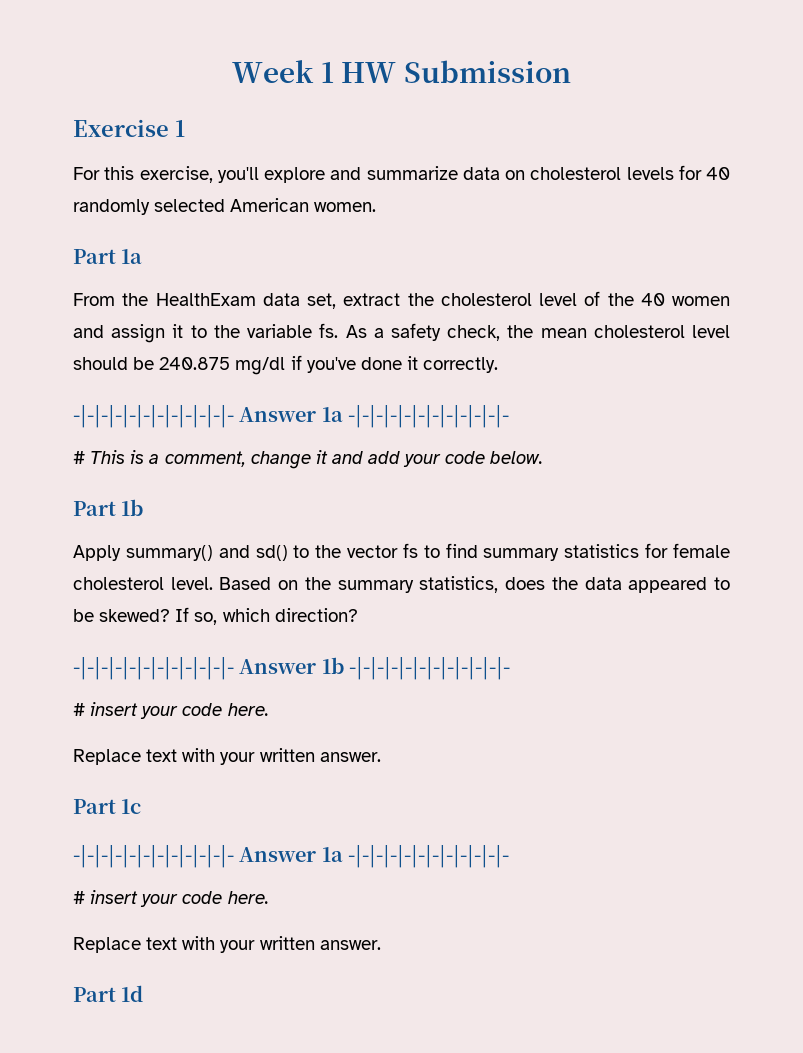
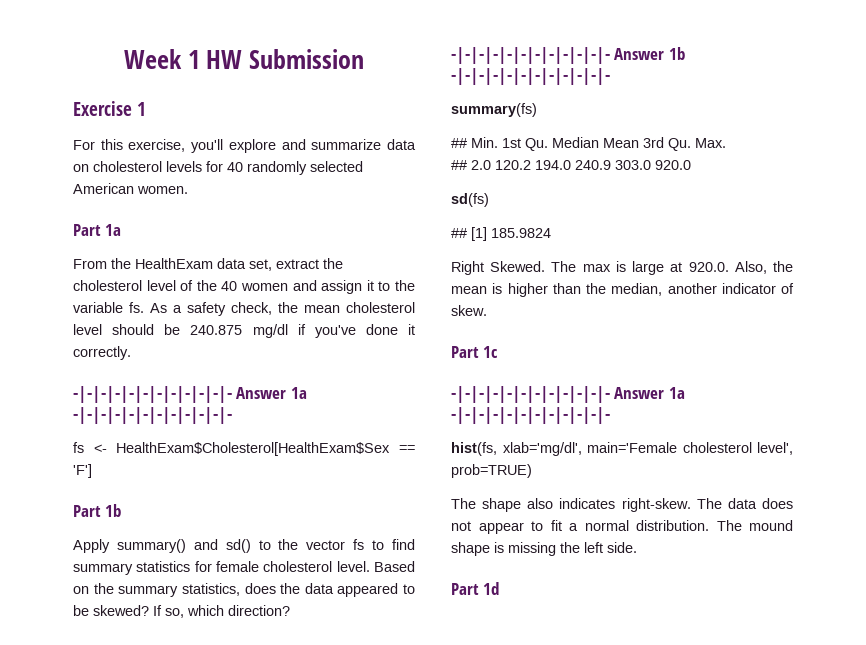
[73,450,544,469] # This is a comment, change it and add your code below. -> [73,442,416,456] [73,464,92,478] fs <- HealthExam$Cholesterol[HealthExam$Sex == 'F']
[73,702,269,719] [73,748,381,765] # insert your code here. // Replace text with your written answer. -> [451,103,537,117] [451,137,726,151] [451,160,691,170] [451,193,489,207] [451,227,551,241] [451,261,793,275] [451,283,794,297] [451,305,487,316] summary(fs) // ## Min. 1st Qu. Median Mean 3rd Qu. Max. // ## 2.0 120.2 194.0 240.9 303.0 920.0 // sd(fs) // ## [1] 185.9824 // Right Skewed. The max is large at 920.0. Also, the mean is higher than the median, another indicator of skew.
[73,890,269,907] [73,936,381,953] # insert your code here. // Replace text with your written answer. -> [451,442,793,456] [451,464,532,478] [451,498,793,512] [451,520,793,534] [451,542,637,556] hist(fs, xlab='mg/dl', main='Female cholesterol level', prob=TRUE) // The shape also indicates right-skew. The data does not appear to fit a normal distribution. The mound shape is missing the left side.

